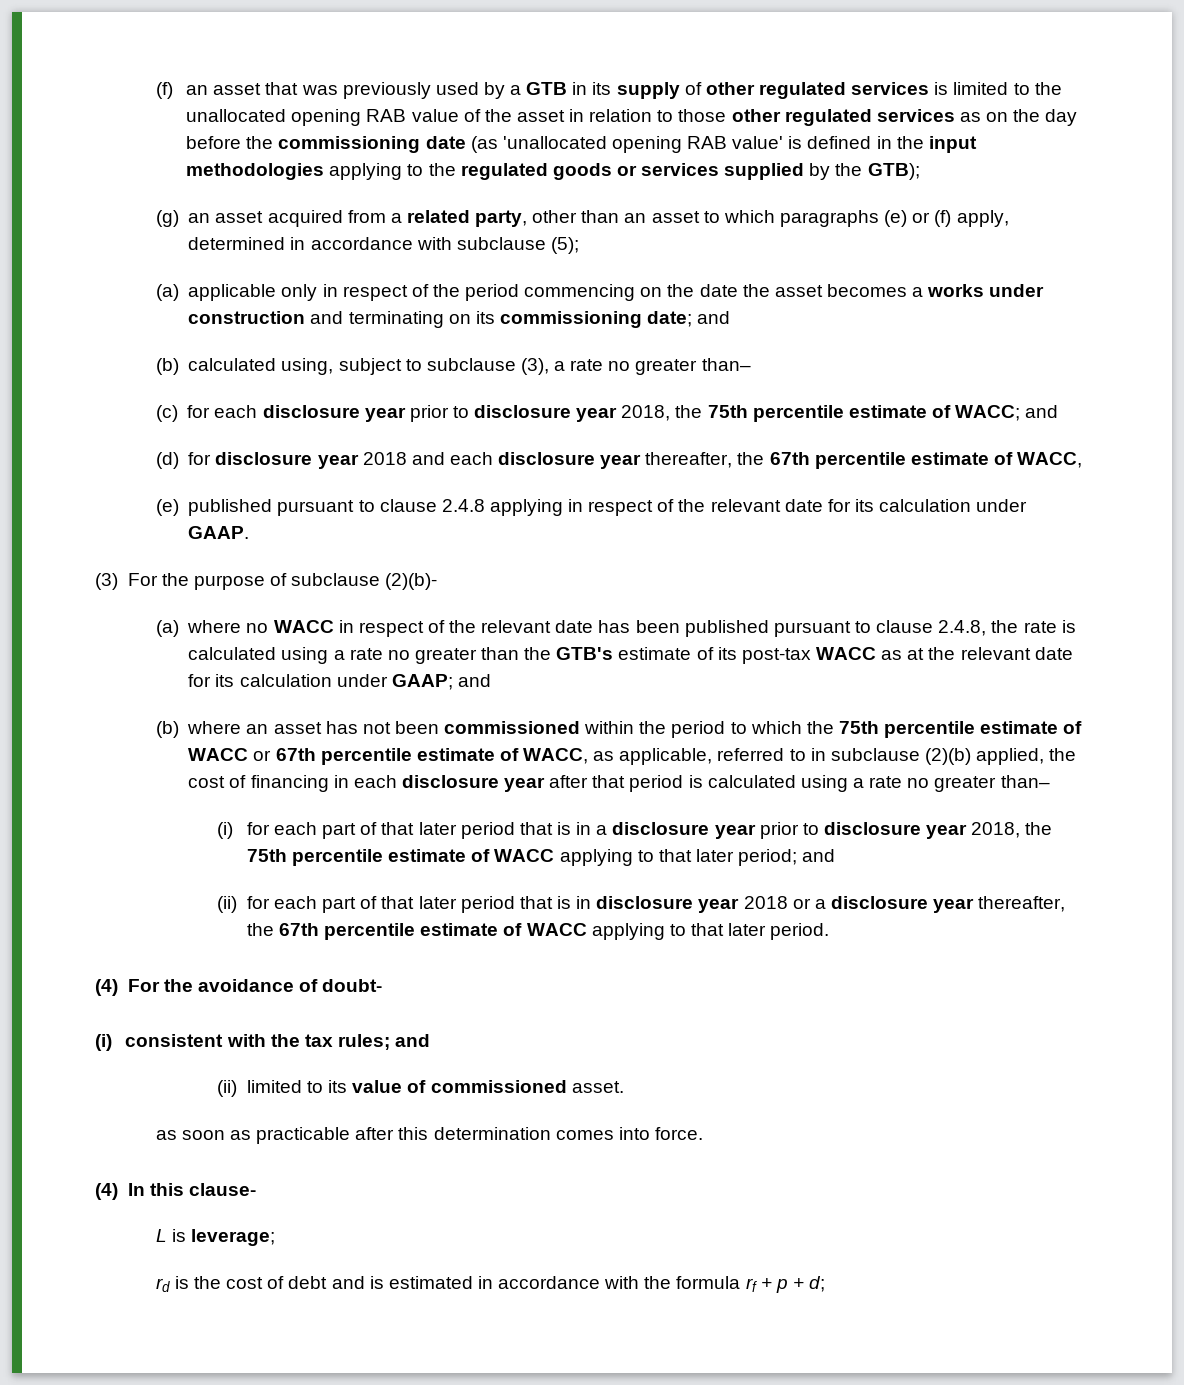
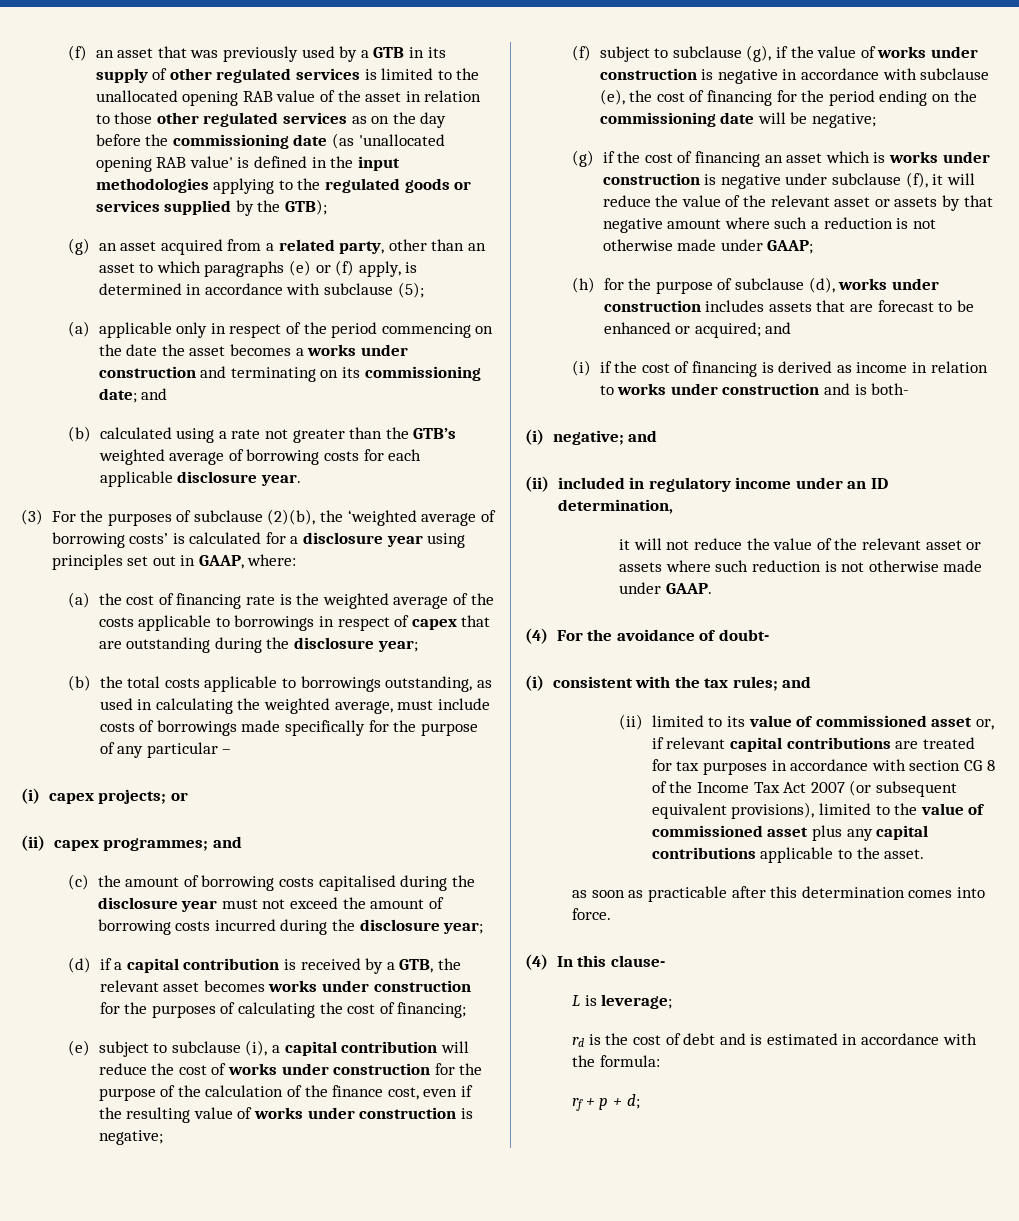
(1009, 218) none -> [405,262,418,273] is
[281,358,751,375] [155,405,1059,422] [155,452,1083,469] [155,499,1028,516] [188,526,250,539] using, subject to subclause (3), a rate no greater than– // (c) for each disclosure year prior to disclosure year 2018, the 75th percentile estimate of WACC; and // (d) for disclosure year 2018 and each disclosure year thereafter, the 67th percentile estimate of WACC, // (e) published pursuant to clause 2.4.8 applying in respect of the relevant date for its calculation under GAAP. -> [176,427,457,443] [98,449,422,465] [99,471,301,487] using a rate not greater than the GTB’s weighted average of borrowing costs for each applicable disclosure year.
[193,573,438,590] [155,620,1076,637] [188,647,1073,664] [188,674,491,690] [155,721,1083,738] [188,748,1077,765] [188,775,1050,792] [216,822,1053,839] [246,849,836,866] [216,896,1066,913] [246,923,830,940] purpose of subclause (2)(b)- // (a) where no WACC in respect of the relevant date has been published pursuant to clause 2.4.8, the rate is calculated using a rate no greater than the GTB's estimate of its post-tax WACC as at the relevant date for its calculation under GAAP; and // (b) where an asset has not been commissioned within the period to which the 75th percentile estimate of WACC or 67th percentile estimate of WACC, as applicable, referred to in subclause (2)(b) applied, the cost of financing in each disclosure year after that period is calculated using a rate no greater than– // (i) for each part of that later period that is in a disclosure year prior to disclosure year 2018, the 75th percentile estimate of WACC applying to that later period; and // (ii) for each part of that later period that is in disclosure year 2018 or a disclosure year thereafter, the 67th percentile estimate of WACC applying to that later period. -> [107,509,496,526] [51,532,466,548] [51,554,297,570] [68,592,494,609] [98,615,491,631] [98,637,418,653] [68,675,492,692] [99,698,490,714] [99,720,478,736] [99,742,232,758] [21,788,188,804] [21,835,242,851] [68,874,475,891] [97,897,444,912] [97,919,484,935] [68,957,461,974] [99,980,471,992] [99,1002,467,1018] [68,1040,469,1057] [98,1063,483,1075] [98,1085,473,1101] [98,1107,473,1123] [98,1130,163,1145] [572,45,978,62] [599,68,990,84] [599,89,977,106] [599,112,877,128] [572,150,990,167] [602,172,975,189] [602,195,993,211] [602,217,936,233] [602,239,814,254] [572,277,939,294] [603,300,974,312] [603,322,792,338] [572,360,988,377] [599,383,910,395] [525,429,658,445] [525,476,889,492] [557,499,673,514] [619,538,982,550] [619,560,983,572] [619,582,712,594] purposes of subclause (2)(b), the ‘weighted average of borrowing costs’ is calculated for a disclosure year using principles set out in GAAP, where: // (a) the cost of financing rate is the weighted average of the costs applicable to borrowings in respect of capex that are outstanding during the disclosure year; // (b) the total costs applicable to borrowings outstanding, as used in calculating the weighted average, must include costs of borrowings made specifically for the purpose of any particular – // (i) capex projects; or // (ii) capex programmes; and // (c) the amount of borrowing costs capitalised during the disclosure year must not exceed the amount of borrowing costs incurred during the disclosure year; // (d) if a capital contribution is received by a GTB, the relevant asset becomes works under construction for the purposes of calculating the cost of financing; // (e) subject to subclause (i), a capital contribution will reduce the cost of works under construction for the purpose of the calculation of the finance cost, even if the resulting value of works under construction is negative; // (f) subject to subclause (g), if the value of works under construction is negative in accordance with subclause (e), the cost of financing for the period ending on the commissioning date will be negative; // (g) if the cost of financing an asset which is works under construction is negative under subclause (f), it will reduce the value of the relevant asset or assets by that negative amount where such a reduction is not otherwise made under GAAP; // (h) for the purpose of subclause (d), works under construction includes assets that are forecast to be enhanced or acquired; and // (i) if the cost of financing is derived as income in relation to works under construction and is both- // (i) negative; and // (ii) included in regulatory income under an ID determination, // it will not reduce the value of the relevant asset or assets where such reduction is not otherwise made under GAAP.
(567, 1086) none -> [931,717,994,730] [651,737,975,752] [651,759,995,775] [651,780,957,797] [651,802,986,819] [651,825,929,841] [651,847,880,863] asset or, if relevant capital contributions are treated for tax purposes in accordance with section CG 8 of the Income Tax Act 2007 (or subsequent equivalent provisions), limited to the value of commissioned asset plus any capital contributions applicable to the
[676,1276,741,1289] formula -> [599,1055,660,1067] formula: //

